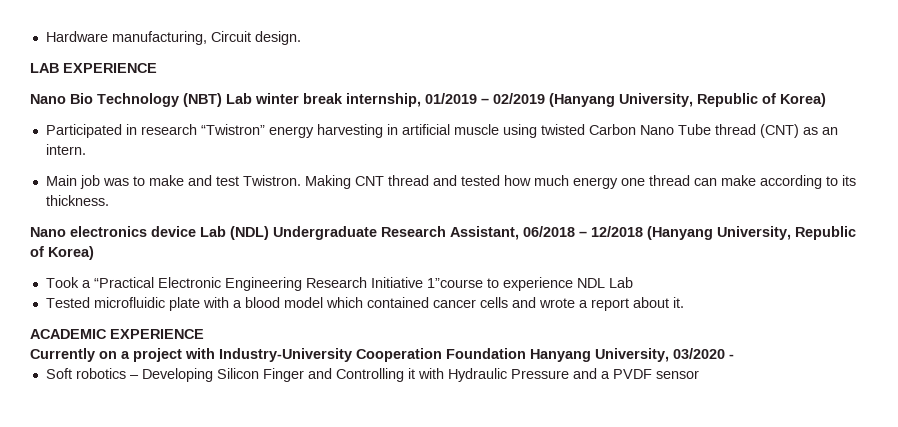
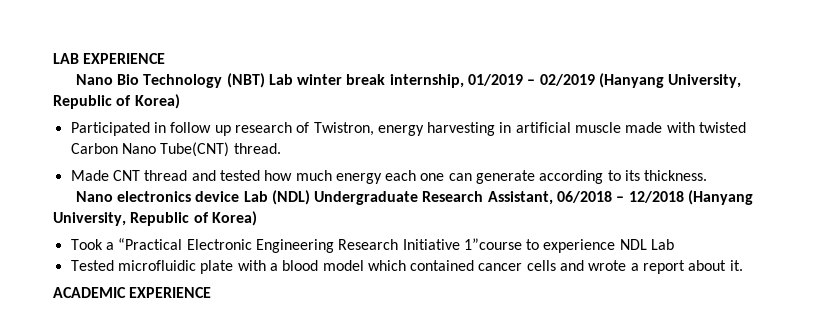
[45,31,301,45] Hardware manufacturing, Circuit design. // -> (53, 58) none
[140,124,265,135] research “Twistron” -> [170,122,374,136] follow up research of Twistron,
[502,124,537,138] using -> [625,122,695,133] made with
[677,124,838,138] [45,144,86,155] [45,175,351,189] Tube thread (CNT) as an intern. // Main job was to make and test Twistron. Making -> [160,142,281,157] [70,170,109,181] Tube(CNT) thread. // Made
[620,175,756,186] one thread can make -> [385,170,536,184] each one can generate
[30,348,734,362] [45,368,699,382] // Currently on a project with Industry-University Cooperation Foundation Hanyang University, 03/2020 - // Soft robotics – Developing Silicon Finger and Controlling it with Hydraulic Pressure and a PVDF sensor -> (212, 292) none

